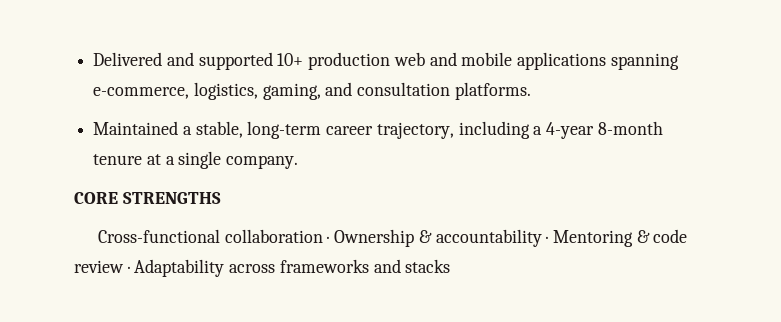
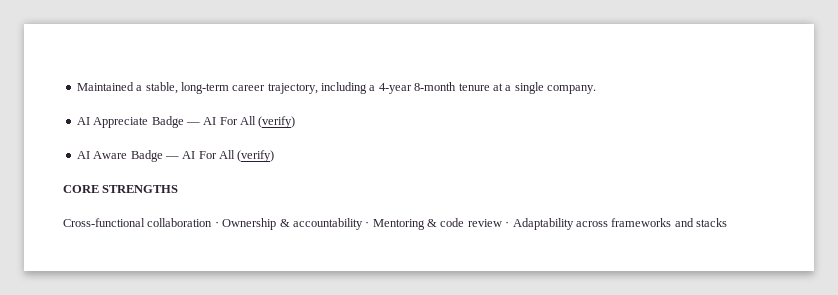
[93,52,679,70] [93,82,531,100] Delivered and supported 10+ production web and mobile applications spanning e-commerce, logistics, gaming, and consultation platforms. // -> (76, 86) none
(299, 162) none -> [76,116,296,128] [76,150,275,162] // AI Appreciate Badge — AI For All (verify) // AI Aware Badge — AI For All (verify)

